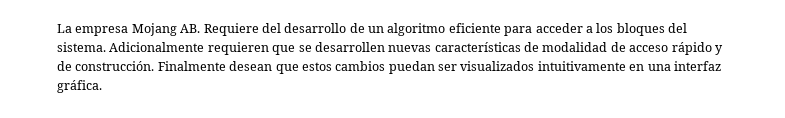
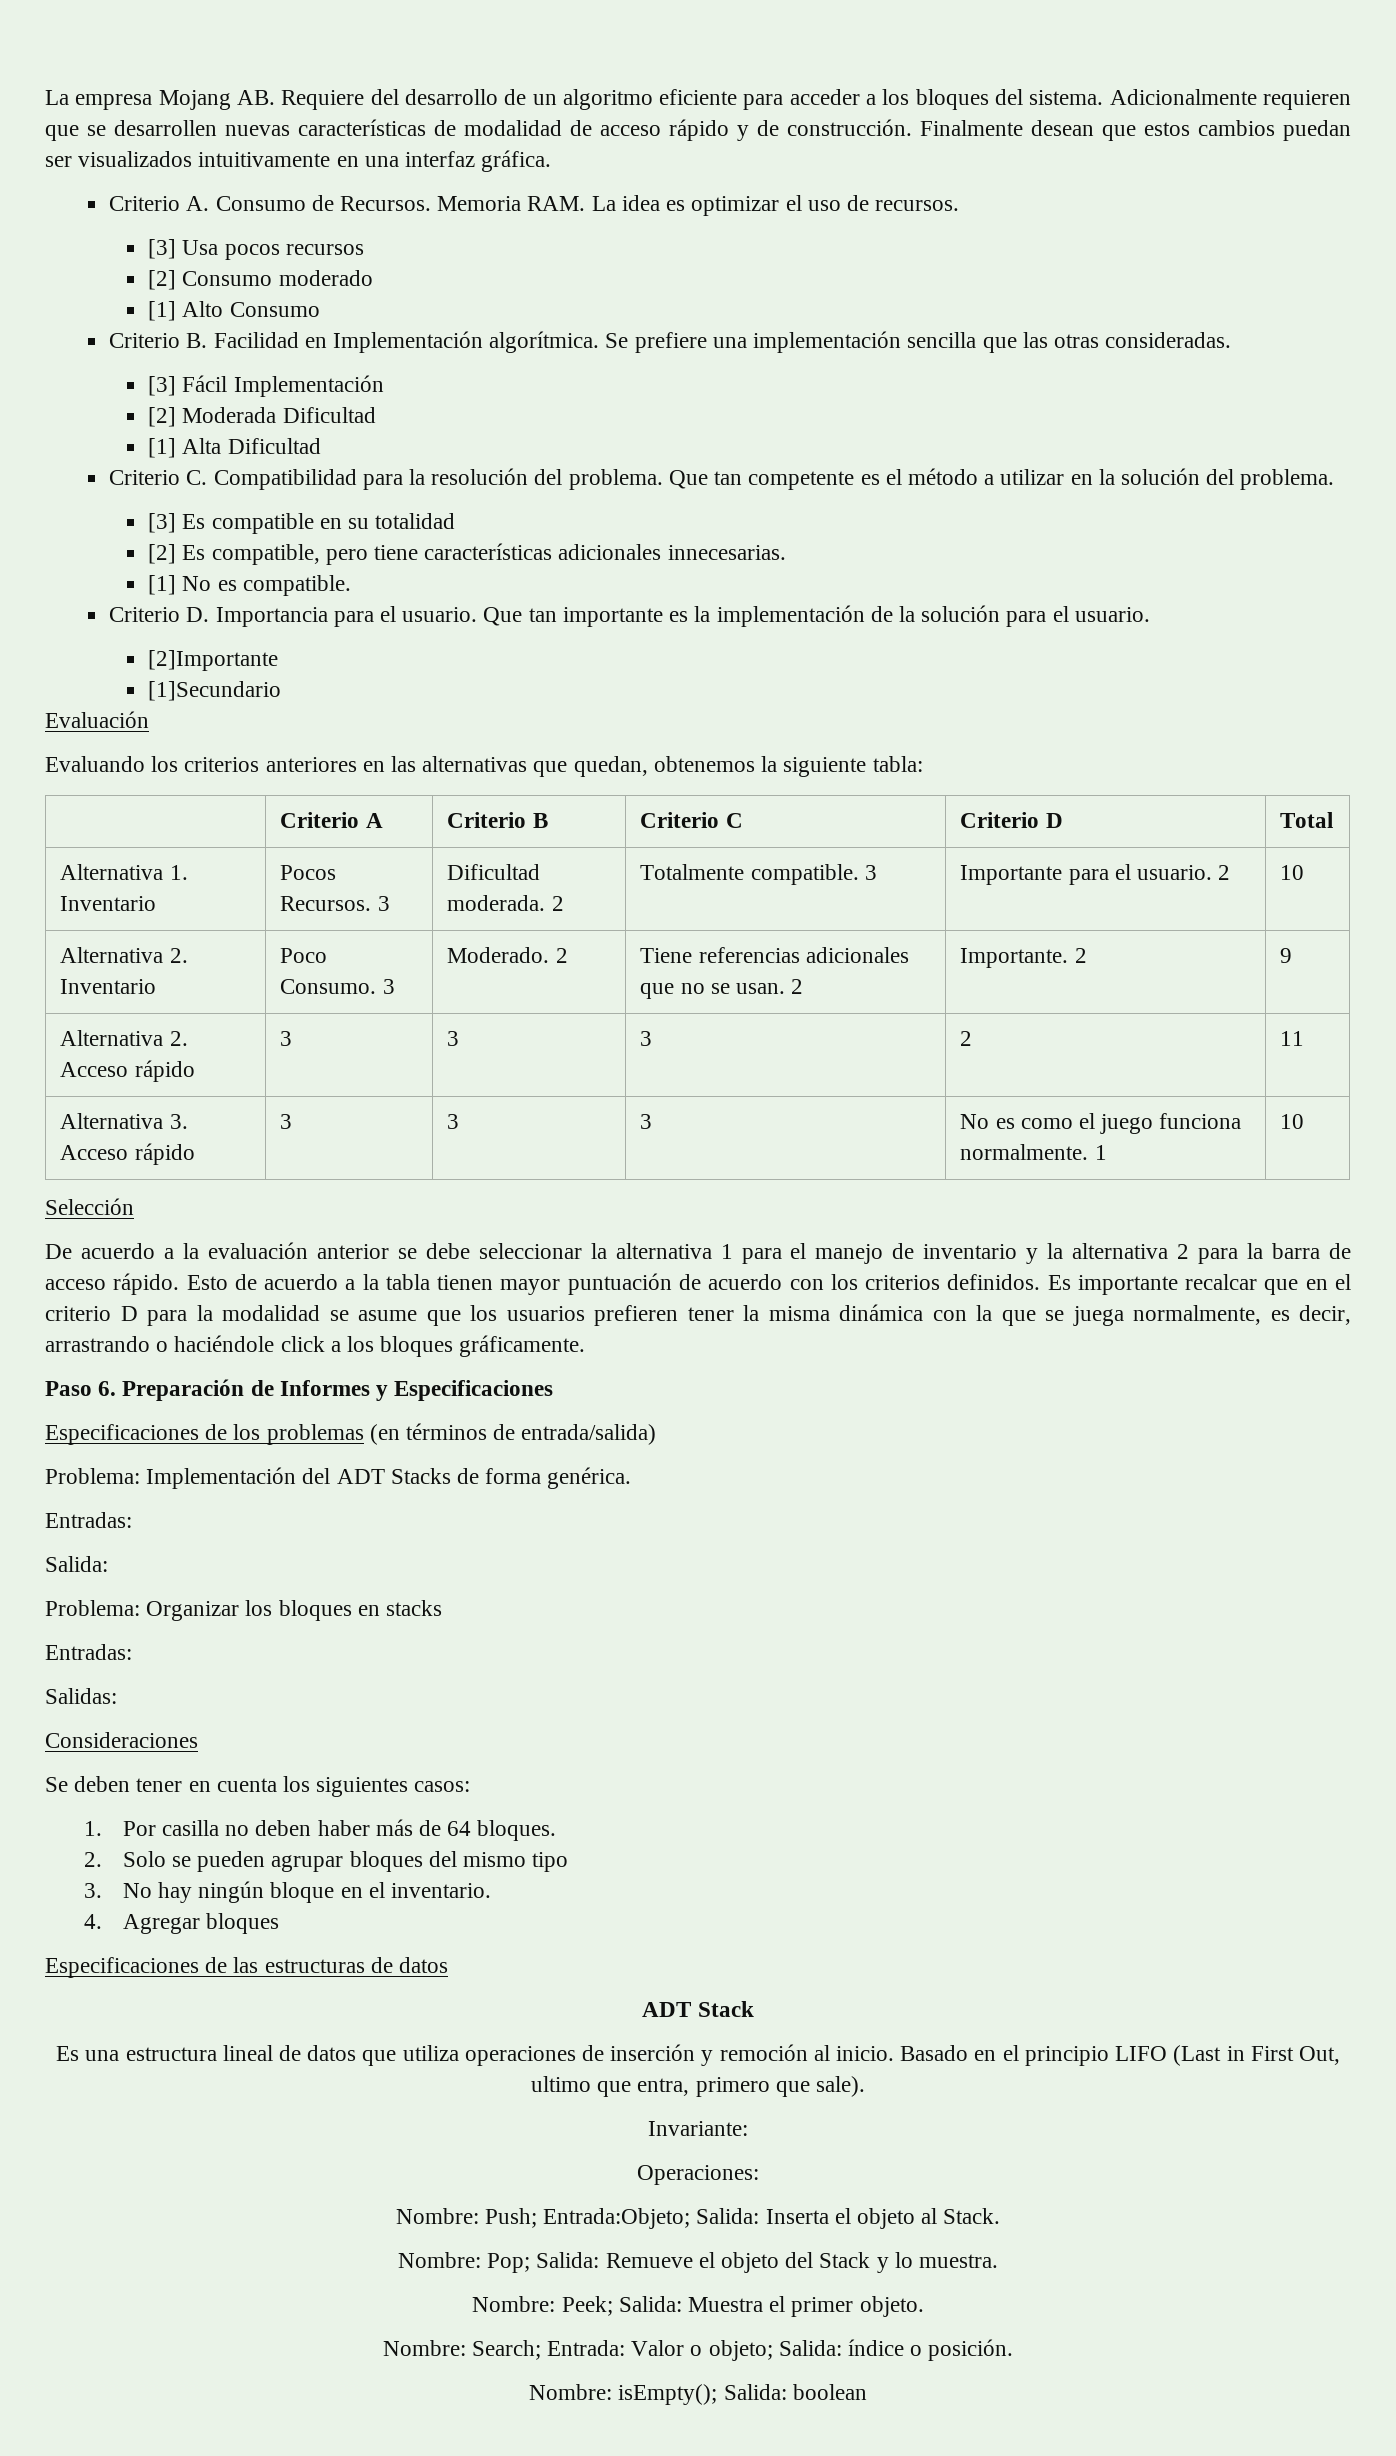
(102, 86) none -> [109,195,960,216] [148,239,364,260] [148,270,373,290] [148,301,320,321] [109,331,1232,353] [148,375,384,397] [148,407,376,427] [148,438,321,458] [109,468,1335,490] [148,513,456,534] [148,543,786,565] [148,575,351,596] [109,605,1150,627] [148,650,279,671] [148,681,282,701] [45,711,149,728] [45,756,923,777] [280,812,383,828] [447,812,548,828] [640,812,743,828] [960,812,1063,828] [1280,812,1334,828] [60,864,188,880] [60,896,157,911] [280,865,337,880] [280,896,390,911] [447,864,541,880] [447,895,564,911] [640,864,877,885] [960,864,1231,885] [1280,865,1305,880] [60,947,188,963] [60,979,157,994] [280,948,328,963] [280,979,395,994] [447,947,568,963] [640,947,909,963] [640,979,804,999] [960,948,1087,968] [1280,948,1293,963] [60,1030,188,1046] [60,1060,195,1082] [280,1031,293,1046] [447,1031,460,1046] [640,1031,653,1046] [960,1031,973,1046] [1280,1031,1305,1046] [60,1113,188,1129] [60,1143,195,1165] [280,1114,293,1129] [447,1114,460,1129] [640,1114,653,1129] [960,1113,1242,1134] [960,1144,1107,1160] [1280,1114,1305,1129] [45,1198,134,1215] [45,1242,1351,1264] [45,1273,1351,1295] [45,1304,1351,1326] [45,1335,586,1357] [45,1379,554,1401] [45,1423,657,1445] [45,1467,632,1489] [45,1512,132,1528] [45,1556,108,1572] [45,1600,443,1621] [45,1644,132,1660] [45,1688,117,1704] [45,1732,198,1748] [45,1776,471,1797] [83,1819,557,1841] [83,1851,569,1872] [83,1881,492,1903] [83,1913,279,1934] [45,1957,449,1978] [642,2001,754,2017] [56,2044,1340,2066] [530,2076,866,2097] [648,2121,748,2136] [637,2165,759,2185] [395,2208,1001,2229] [397,2252,999,2273] [472,2296,924,2317] [382,2339,1014,2361] [529,2384,867,2405] // Criterio A. Consumo de Recursos. Memoria RAM. La idea es optimizar el uso de recursos. // [3] Usa pocos recursos // [2] Consumo moderado // [1] Alto Consumo // Criterio B. Facilidad en Implementación algorítmica. Se prefiere una implementación sencilla que las otras consideradas. // [3] Fácil Implementación // [2] Moderada Dificultad // [1] Alta Dificultad // Criterio C. Compatibilidad para la resolución del problema. Que tan competente es el método a utilizar en la solución del problema. // [3] Es compatible en su totalidad // [2] Es compatible, pero tiene características adicionales innecesarias. // [1] No es compatible. // Criterio D. Importancia para el usuario. Que tan importante es la implementación de la solución para el usuario. // [2]Importante // [1]Secundario // Evaluación // Evaluando los criterios anteriores en las alternativas que quedan, obtenemos la siguiente tabla: // | Criterio A | Criterio B | Criterio C | Criterio D | Total // Alternativa 1. Inventario | Pocos Recursos. 3 | Dificultad moderada. 2 | Totalmente compatible. 3 | Importante para el usuario. 2 | 10 // Alternativa 2. Inventario | Poco Consumo. 3 | Moderado. 2 | Tiene referencias adicionales que no se usan. 2 | Importante. 2 | 9 // Alternativa 2. Acceso rápido | 3 | 3 | 3 | 2 | 11 // Alternativa 3. Acceso rápido | 3 | 3 | 3 | No es como el juego funciona normalmente. 1 | 10 // Selección // De acuerdo a la evaluación anterior se debe seleccionar la alternativa 1 para el manejo de inventario y la alternativa 2 para la barra de acceso rápido. Esto de acuerdo a la tabla tienen mayor puntuación de acuerdo con los criterios definidos. Es importante recalcar que en el criterio D para la modalidad se asume que los usuarios prefieren tener la misma dinámica con la que se juega normalmente, es decir, arrastrando o haciéndole click a los bloques gráficamente. // Paso 6. Preparación de Informes y Especificaciones // Especificaciones de los problemas (en términos de entrada/salida) // Problema: Implementación del ADT Stacks de forma genérica. // Entradas: // Salida: // Problema: Organizar los bloques en stacks // Entradas: // Salidas: // Consideraciones // Se deben tener en cuenta los siguientes casos: // 1. Por casilla no deben haber más de 64 bloques. // 2. Solo se pueden agrupar bloques del mismo tipo // 3. No hay ningún bloque en el inventario. // 4. Agregar bloques // Especificaciones de las estructuras de datos // ADT Stack // Es una estructura lineal de datos que utiliza operaciones de inserción y remoción al inicio. Basado en el principio LIFO (Last in First Out, ultimo que entra, primero que sale). // Invariante: // Operaciones: // Nombre: Push; Entrada:Objeto; Salida: Inserta el objeto al Stack. // Nombre: Pop; Salida: Remueve el objeto del Stack y lo muestra. // Nombre: Peek; Salida: Muestra el primer objeto. // Nombre: Search; Entrada: Valor o objeto; Salida: índice o posición. // Nombre: isEmpty(); Salida: boolean

